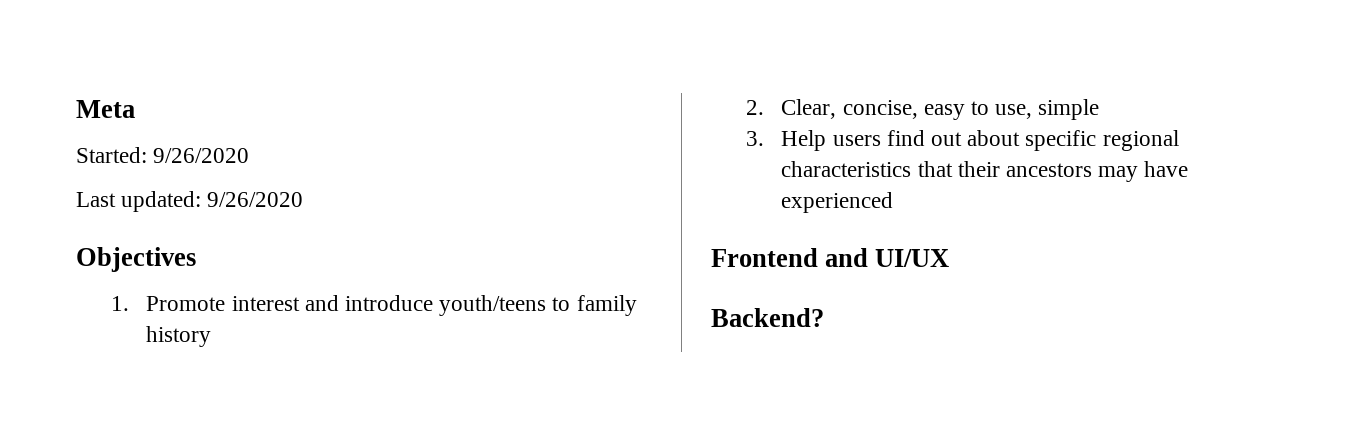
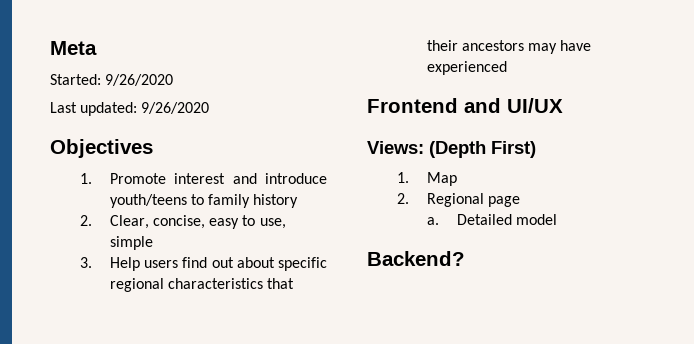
(950, 258) none -> [367,141,536,158] [396,172,457,186] [396,193,520,207] [426,214,557,225] // Views: (Depth First) // 1. Map // 2. Regional page // a. Detailed model

